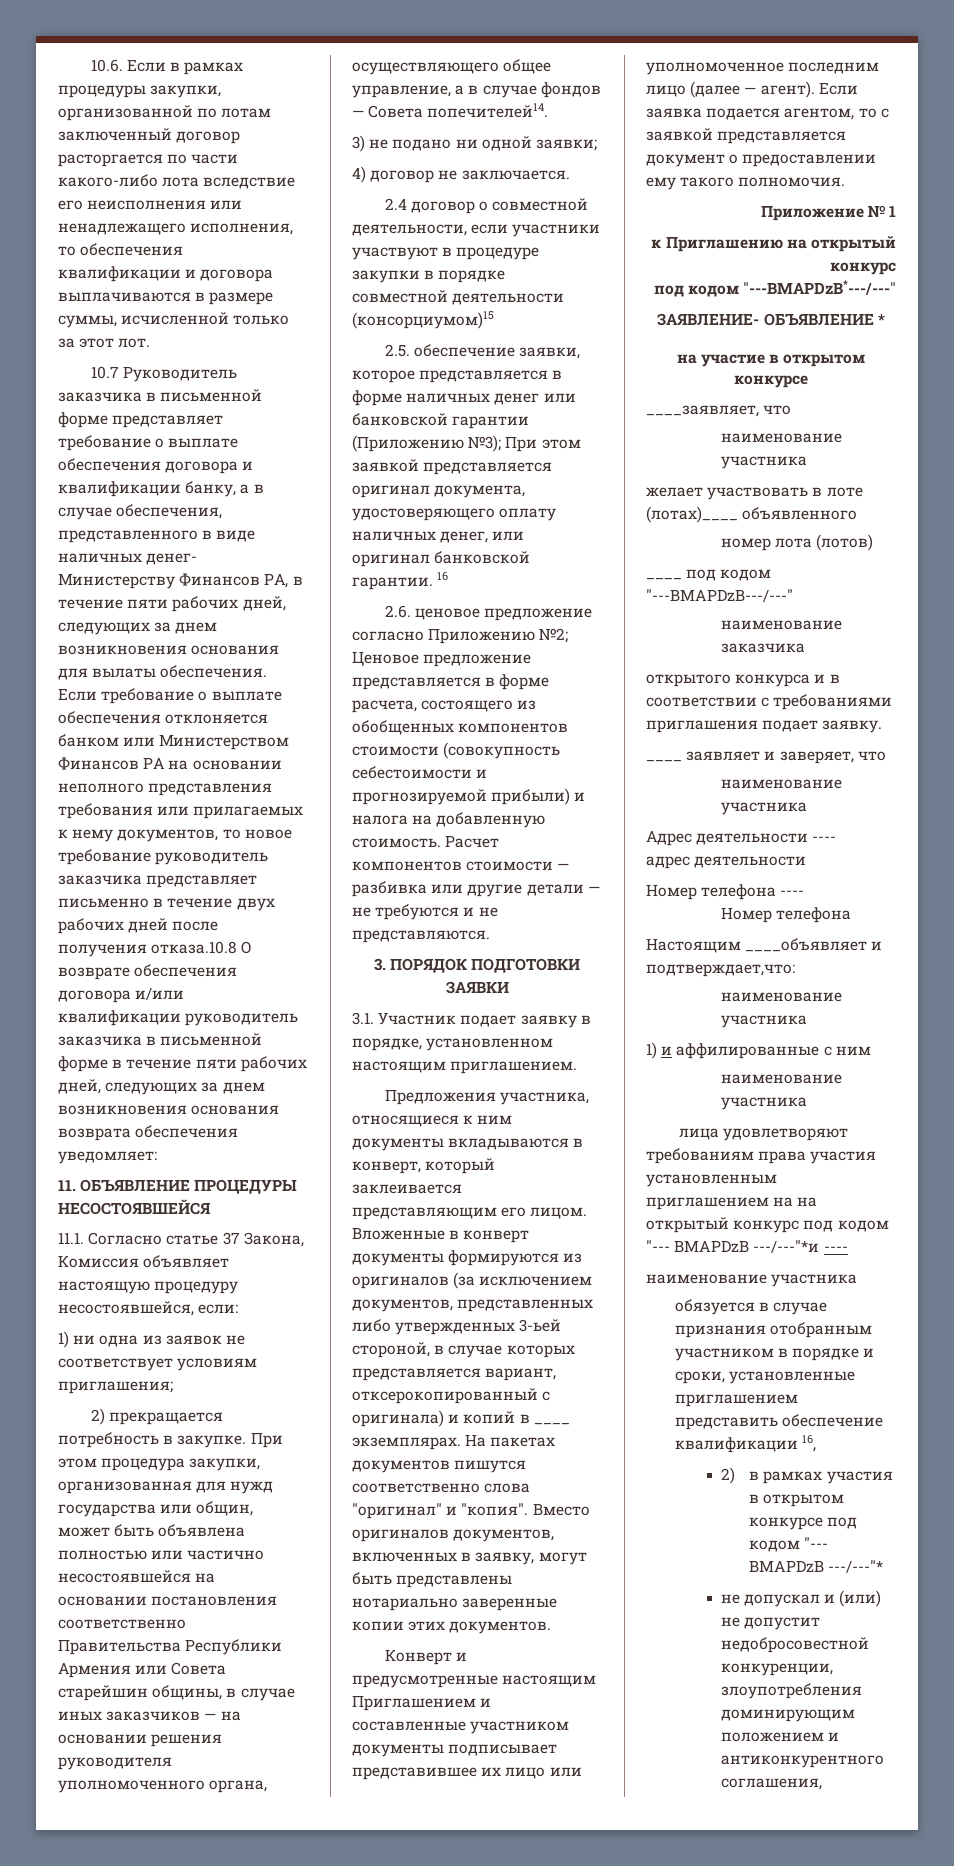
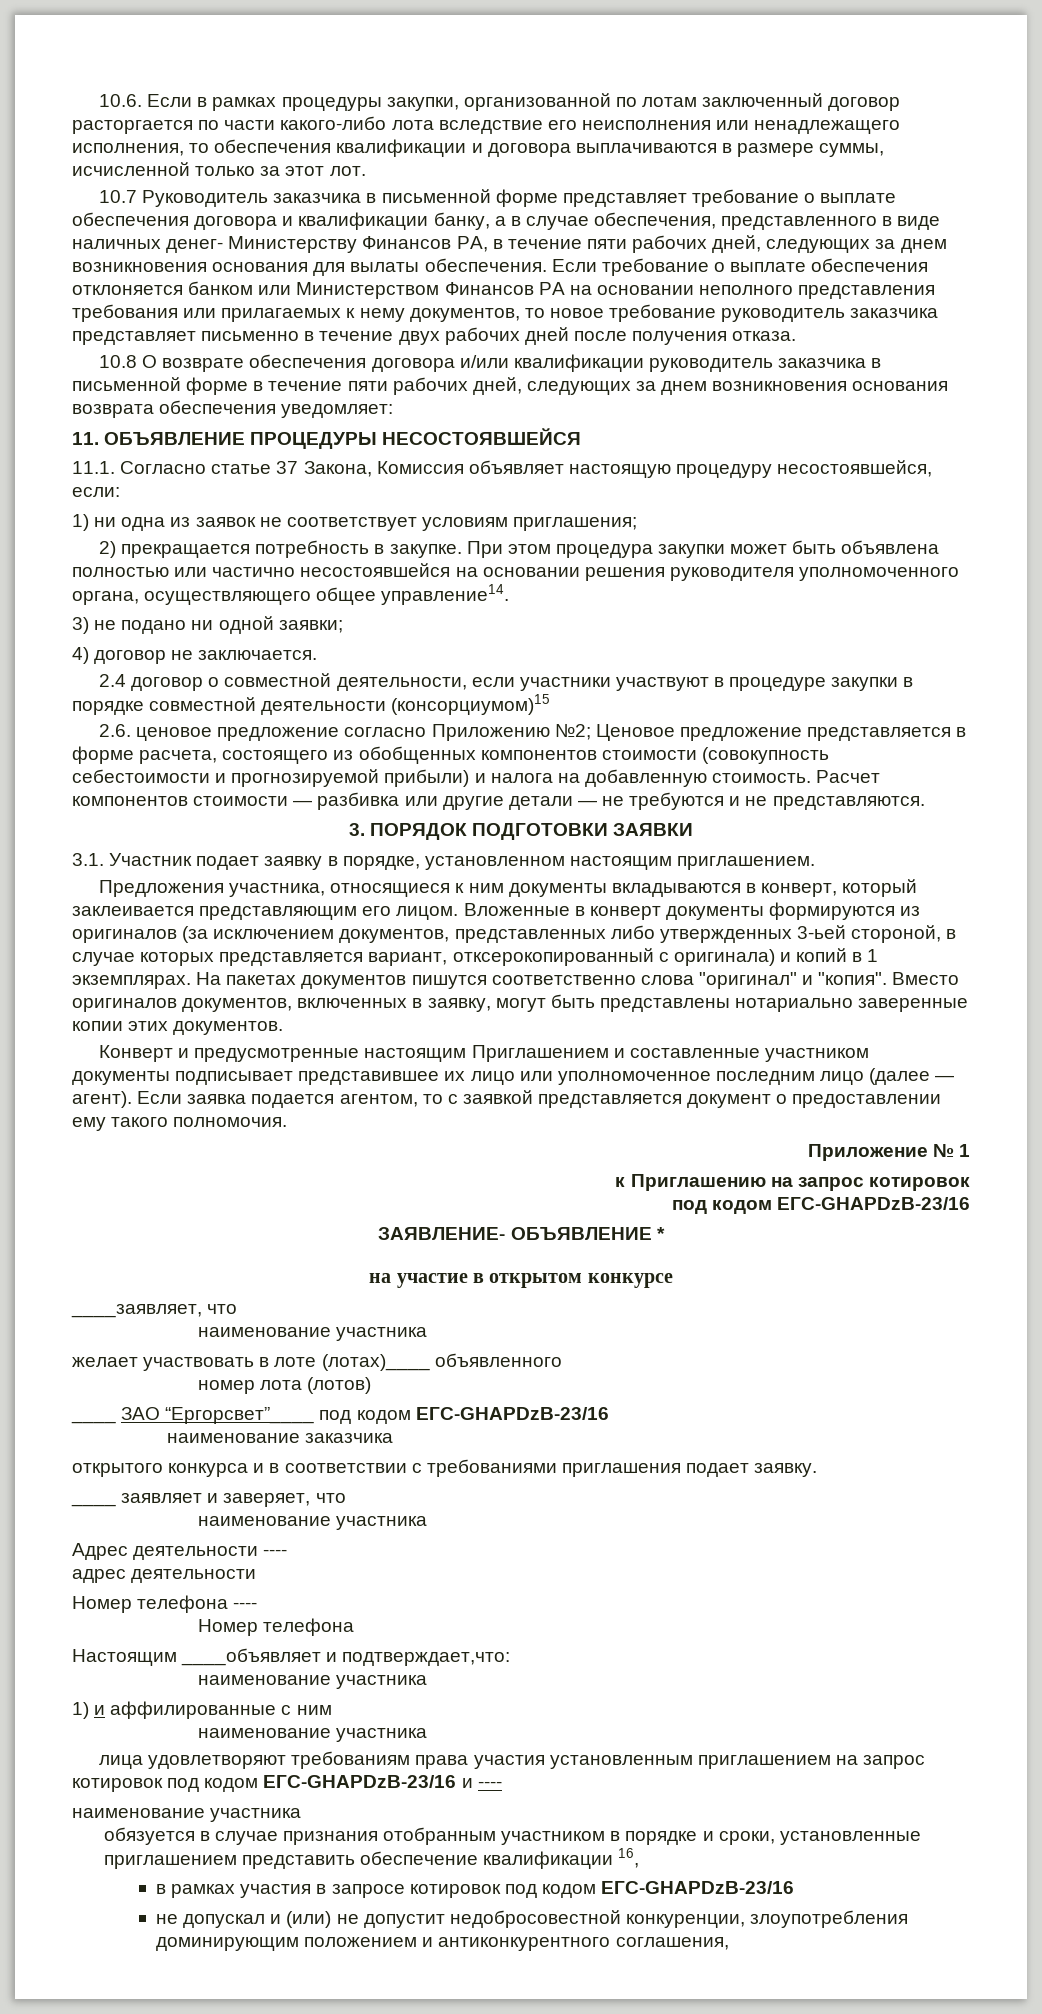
[151,941,238,954] отказа.10.8 -> [732,331,797,341] [98,355,137,368] отказа. // 10.8
[189,1458,261,1471] [58,1481,274,1494] [58,1501,254,1517] закупки, организованная для нужд государства или общин, -> [658,544,726,558] закупки
[151,1596,278,1606] [58,1619,186,1629] [58,1639,283,1655] [58,1662,227,1678] [58,1685,295,1701] [58,1711,241,1721] [58,1734,147,1744] постановления соответственно Правительства Республики Армения или Совета старейшин общины, в случае иных заказчиков — на основании -> (580, 572) none
[352,82,601,98] [352,103,549,118] управление, а в случае фондов — Совета попечителей14. -> [381,584,510,605] управление14.
[384,344,581,359] [352,370,563,383] [352,390,576,406] [352,413,530,429] [352,435,581,452] [352,459,553,475] [352,485,526,498] [352,508,557,521] [352,531,525,543] [352,551,531,567] [352,572,449,590] // 2.5. обеспечение заявки, которое представляется в форме наличных денег или банковской гарантии (Приложению №3); При этом заявкой представляется оригинал документа, удостоверяющего оплату наличных денег, или оригинал банковской гарантии. 16 -> (551, 704) none
[533,1423,570,1425] ____ -> [867,949,879,962] 1
[811,236,896,252] [830,262,896,275] [653,280,896,297] открытый конкурс // под кодом "---BMAPDzB*---/---" -> [797,1177,970,1191] [671,1197,970,1214] запрос котировок // под кодом ЕГС-GHAPDzB-23/16
[686,569,772,581] [646,589,793,602] под кодом "---BMAPDzB---/---" -> [121,1407,609,1424] ЗАО “Ергорсвет”____ под кодом ЕГС-GHAPDzB-23/16
[797,1197,818,1207] [646,1217,889,1233] [646,1240,820,1253] на открытый конкурс под кодом "--- BMAPDzB ---/---"*и -> [863,1755,926,1769] [72,1775,473,1792] запрос котировок под кодом ЕГС-GHAPDzB-23/16 и
[720,1467,735,1484] 2) -> (640, 1858) none
[763,1494,845,1507] [749,1517,858,1530] [749,1537,829,1552] [749,1560,884,1573] открытом конкурсе под кодом "--- BMAPDzB ---/---"* -> [331,1881,795,1898] запросе котировок под кодом ЕГС-GHAPDzB-23/16

